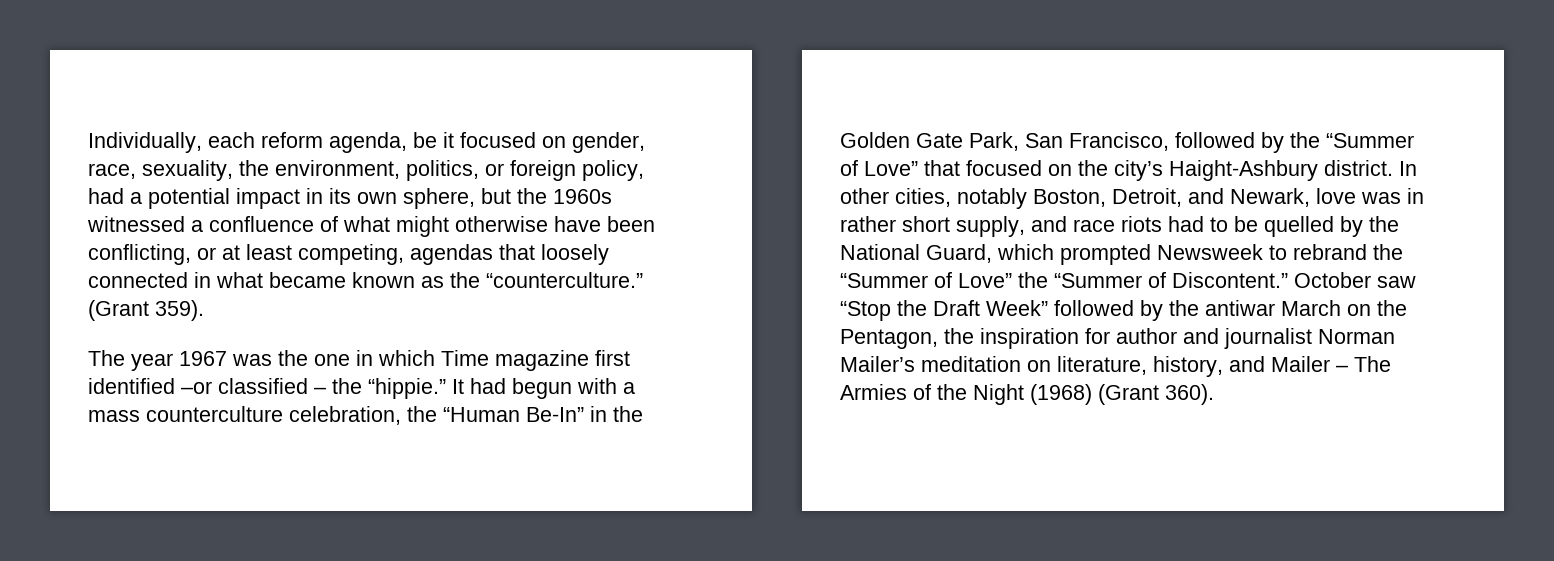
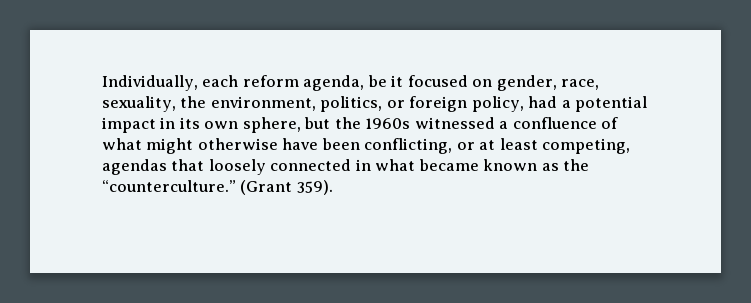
[88,350,630,371] [88,378,635,399] [88,406,643,425] [840,132,1414,153] [840,160,1417,181] [840,188,1424,209] [840,216,1399,237] [840,244,1403,265] [840,272,1416,288] [840,300,1407,321] [840,328,1395,349] [840,356,1391,377] [840,384,1214,405] // The year 1967 was the one in which Time magazine first identified –or classified – the “hippie.” It had begun with a mass counterculture celebration, the “Human Be-In” in the Golden Gate Park, San Francisco, followed by the “Summer of Love” that focused on the city’s Haight-Ashbury district. In other cities, notably Boston, Detroit, and Newark, love was in rather short supply, and race riots had to be quelled by the National Guard, which prompted Newsweek to rebrand the “Summer of Love” the “Summer of Discontent.” October saw “Stop the Draft Week” followed by the antiwar March on the Pentagon, the inspiration for author and journalist Norman Mailer’s meditation on literature, history, and Mailer – The Armies of the Night (1968) (Grant 360). -> (333, 187) none

